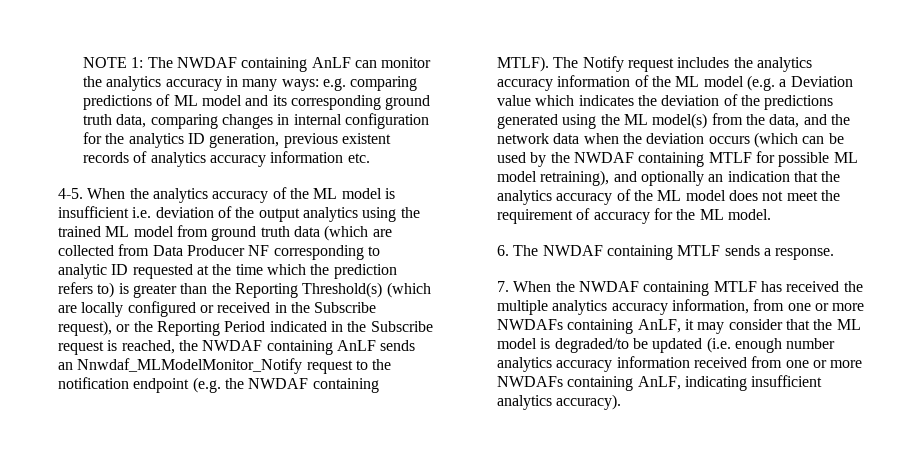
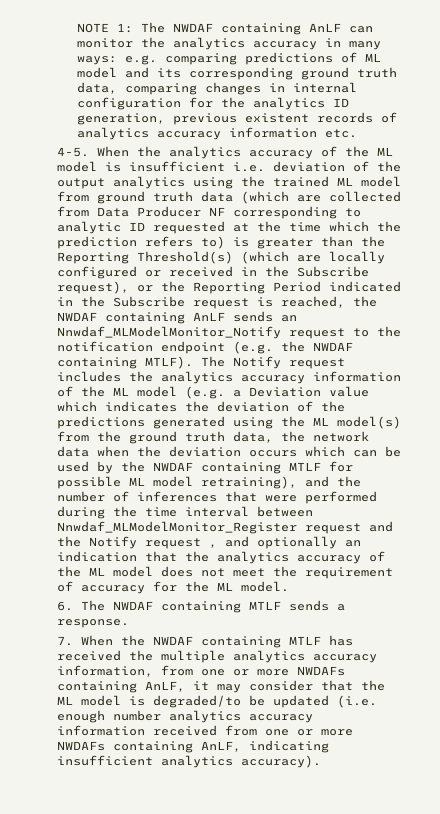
[769,114,827,128] data, and -> [128,431,273,444] ground truth data,
[753,132,798,148] (which -> [304,446,345,457] which
(637, 176) none -> [336,476,361,487] [56,491,377,504] [56,506,313,519] [56,521,393,534] [56,536,249,549] the number of inferences that were performed during the time interval between Nnwdaf_MLModelMonitor_Register request and the Notify request , and

